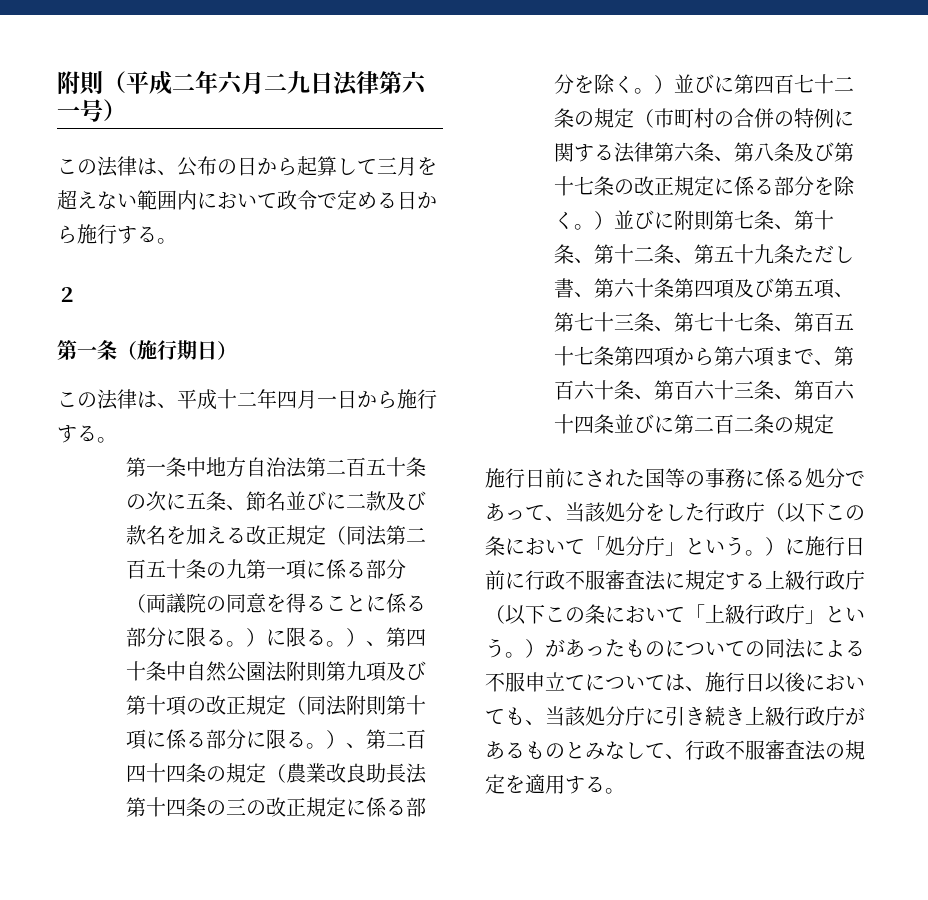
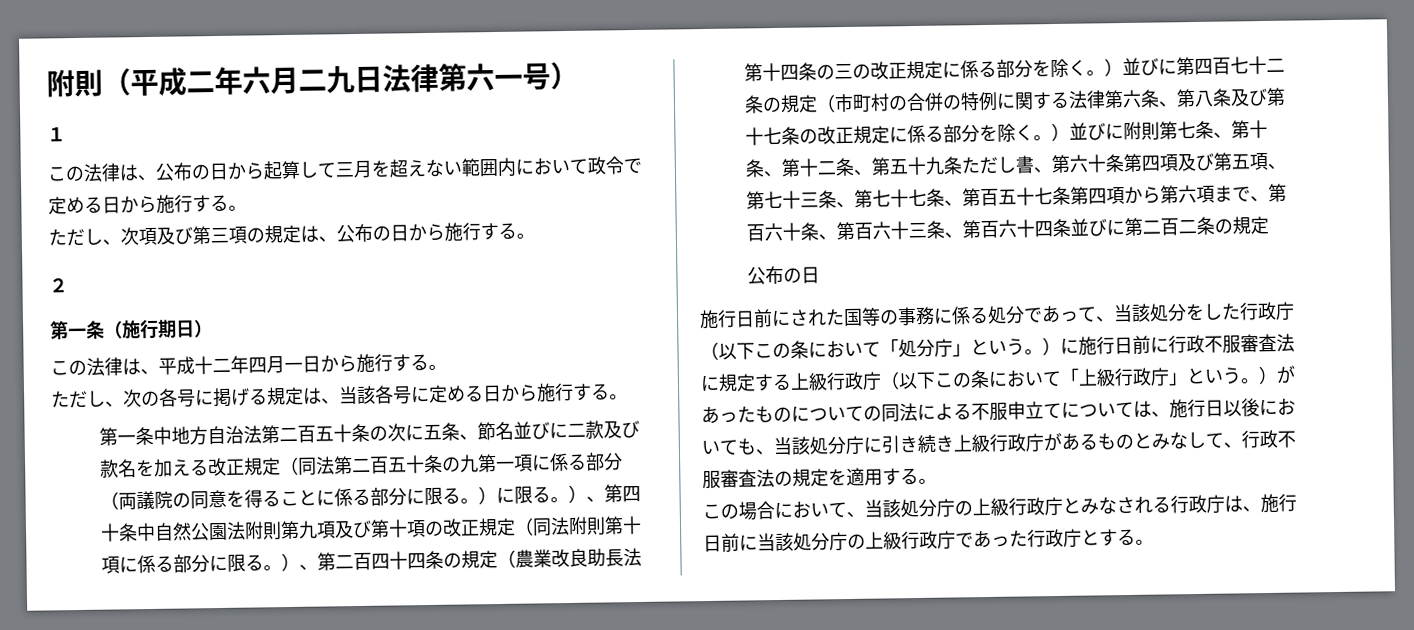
(126, 110) none -> [47,127,66,142] // １
(177, 241) none -> [48,222,535,247] // ただし、次項及び第三項の規定は、公布の日から施行する。
(117, 440) none -> [51,382,628,409] // ただし、次の各号に掲げる規定は、当該各号に定める日から施行する。
(834, 424) none -> [747,265,821,285] // 公布の日
(625, 791) none -> [702,493,1297,521] [703,528,1154,553] // この場合において、当該処分庁の上級行政庁とみなされる行政庁は、施行日前に当該処分庁の上級行政庁であった行政庁とする。

